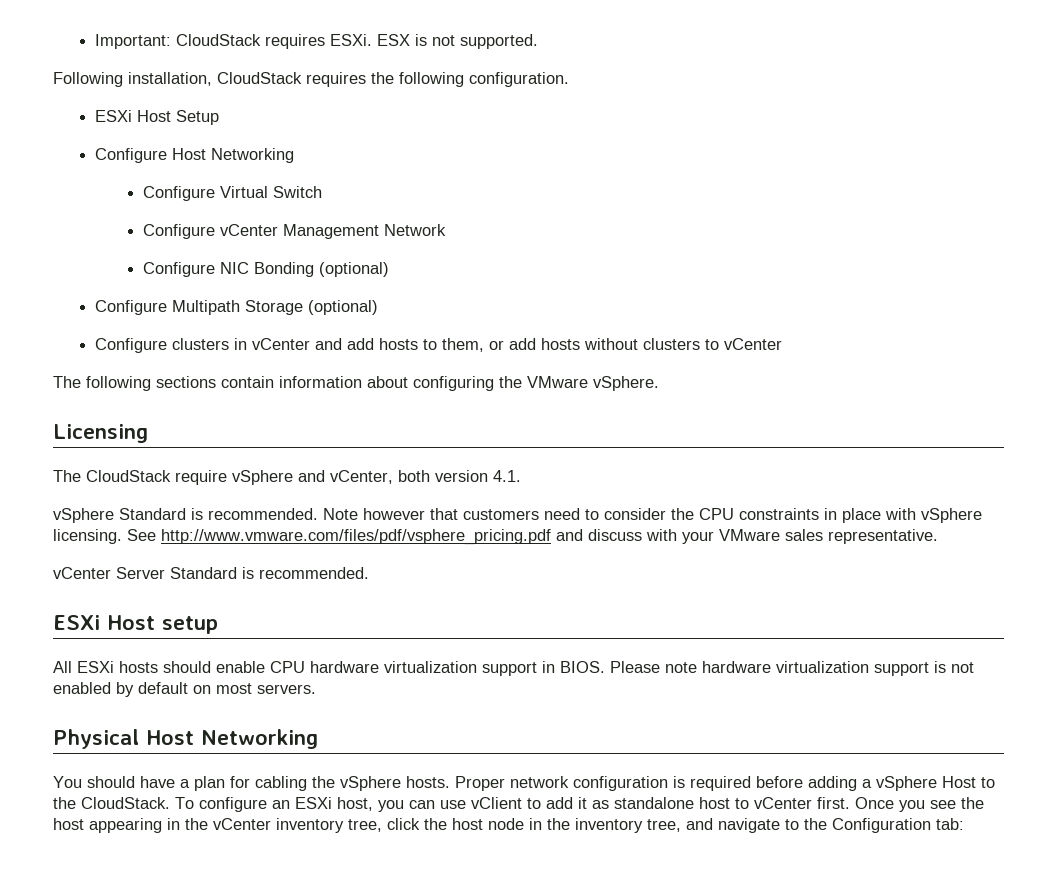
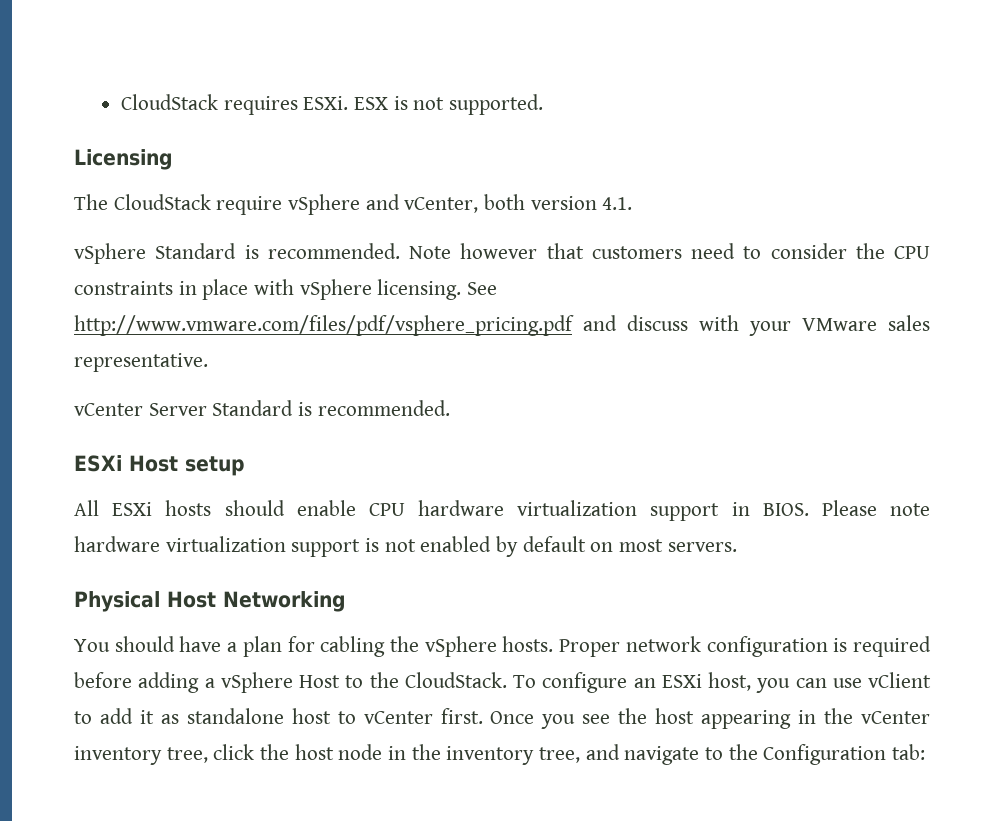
[95,34,172,49] Important: -> (120, 102) none
[53,72,569,87] [95,110,220,125] [95,148,295,163] [143,186,323,201] [143,224,447,239] [143,262,390,277] [95,300,379,315] [95,338,783,353] [53,376,659,391] // Following installation, CloudStack requires the following configuration. // ESXi Host Setup // Configure Host Networking // Configure Virtual Switch // Configure vCenter Management Network // Configure NIC Bonding (optional) // Configure Multipath Storage (optional) // Configure clusters in vCenter and add hosts to them, or add hosts without clusters to vCenter // The following sections contain information about configuring the VMware vSphere. -> (543, 104) none

